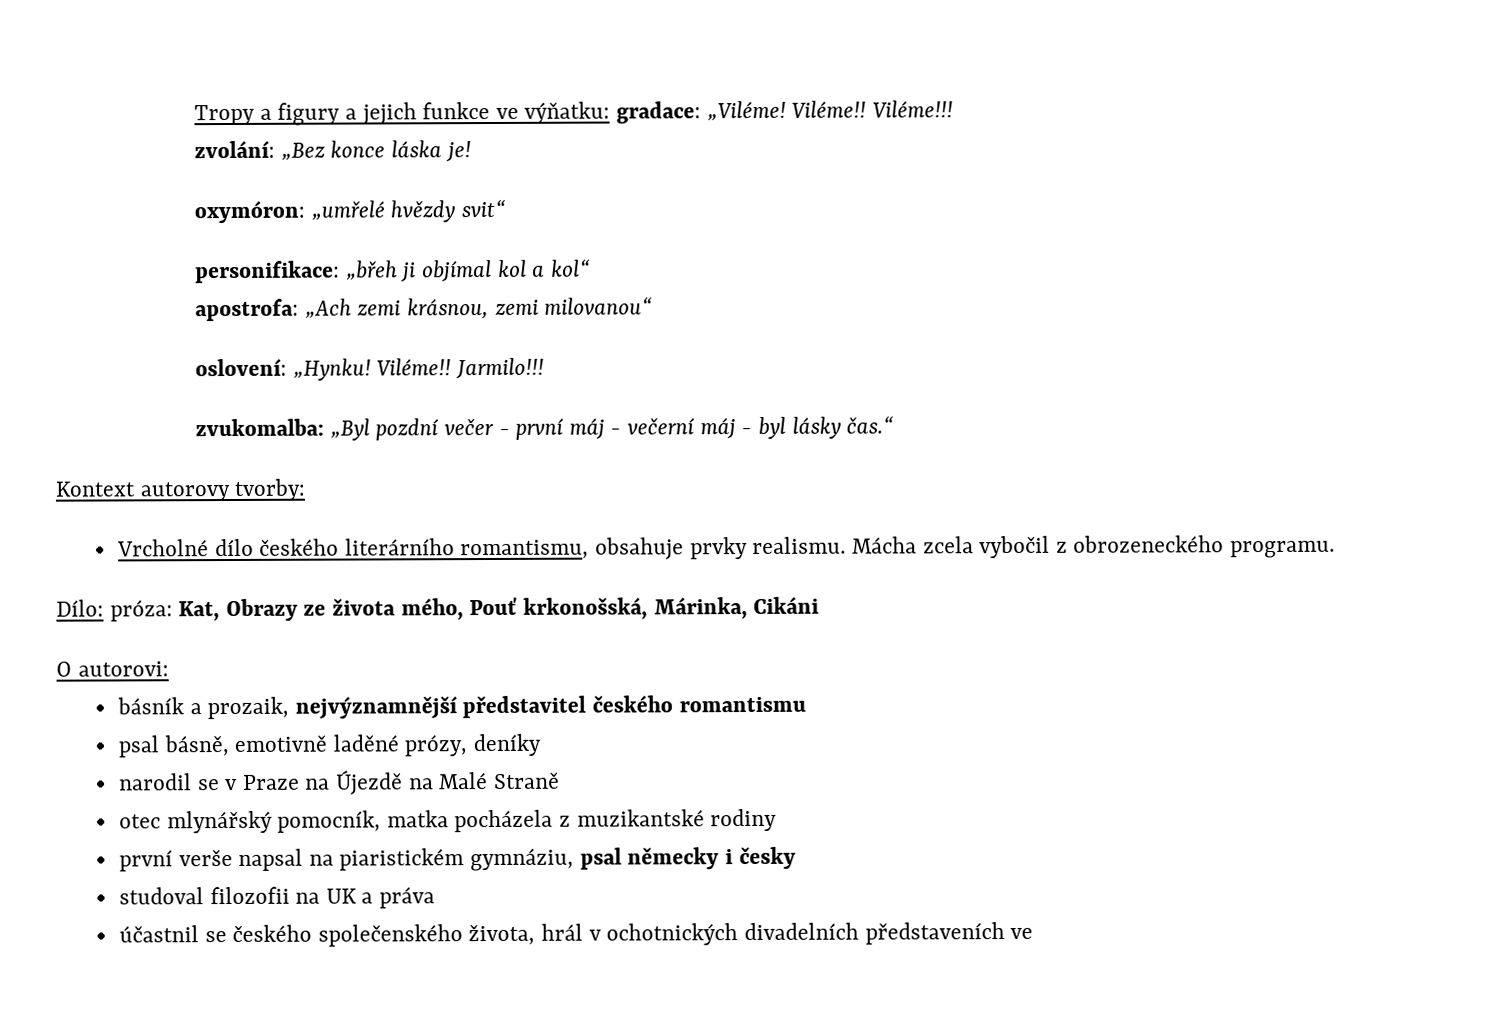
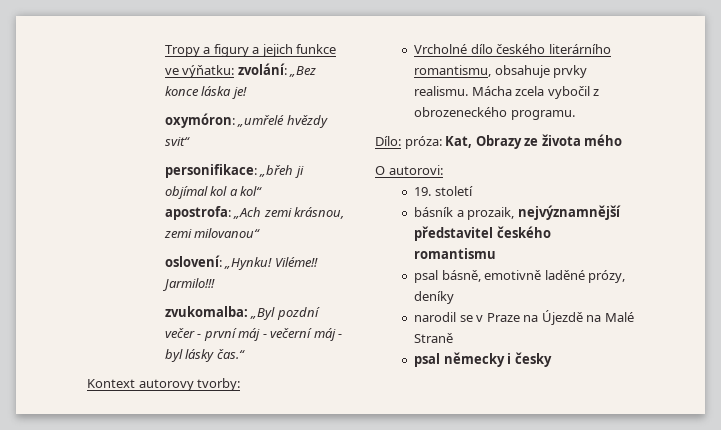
[616,100,953,124] gradace: „Viléme! Viléme!! Viléme!!! // -> (235, 71) none
[400,596,820,621] mého, Pouť krkonošská, Márinka, Cikáni -> [584,134,623,146] mého
(169, 669) none -> [414,186,473,196] // 19. století
[118,808,778,834] [118,846,796,872] [118,886,436,909] [118,922,1034,947] otec mlynářský pomocník, matka pocházela z muzikantské rodiny // první verše napsal na piaristickém gymnáziu, psal německy i česky // studoval filozofii na UK a práva // účastnil se českého společenského života, hrál v ochotnických divadelních představeních ve -> [414,352,552,367] psal německy i česky

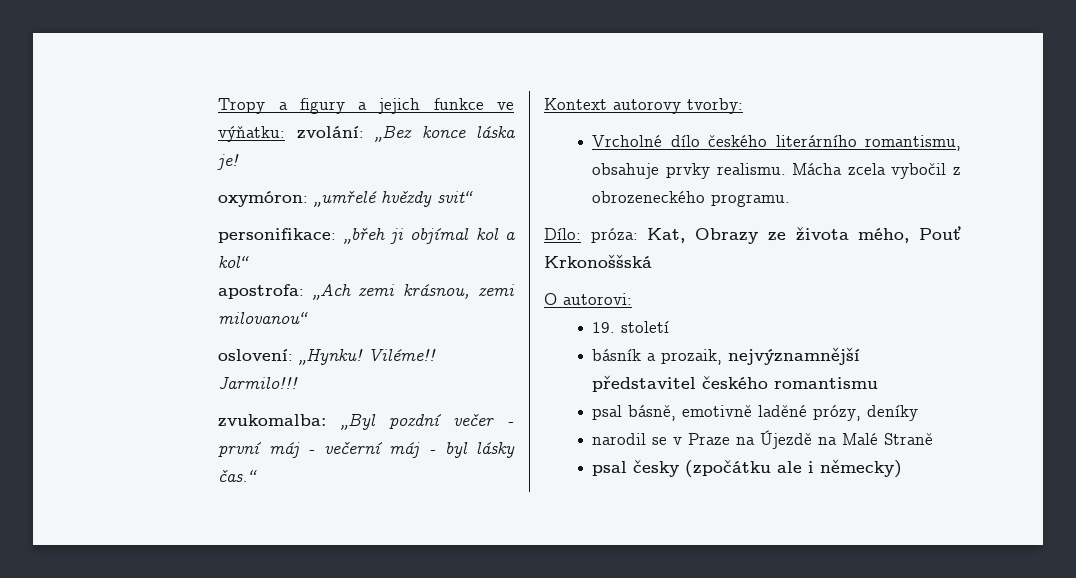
[584,134,623,146] mého -> [858,226,961,243] [544,254,652,268] mého, Pouť Krkonoššská
[443,352,552,367] německy i česky -> [633,459,903,478] česky (zpočátku ale i německy)

